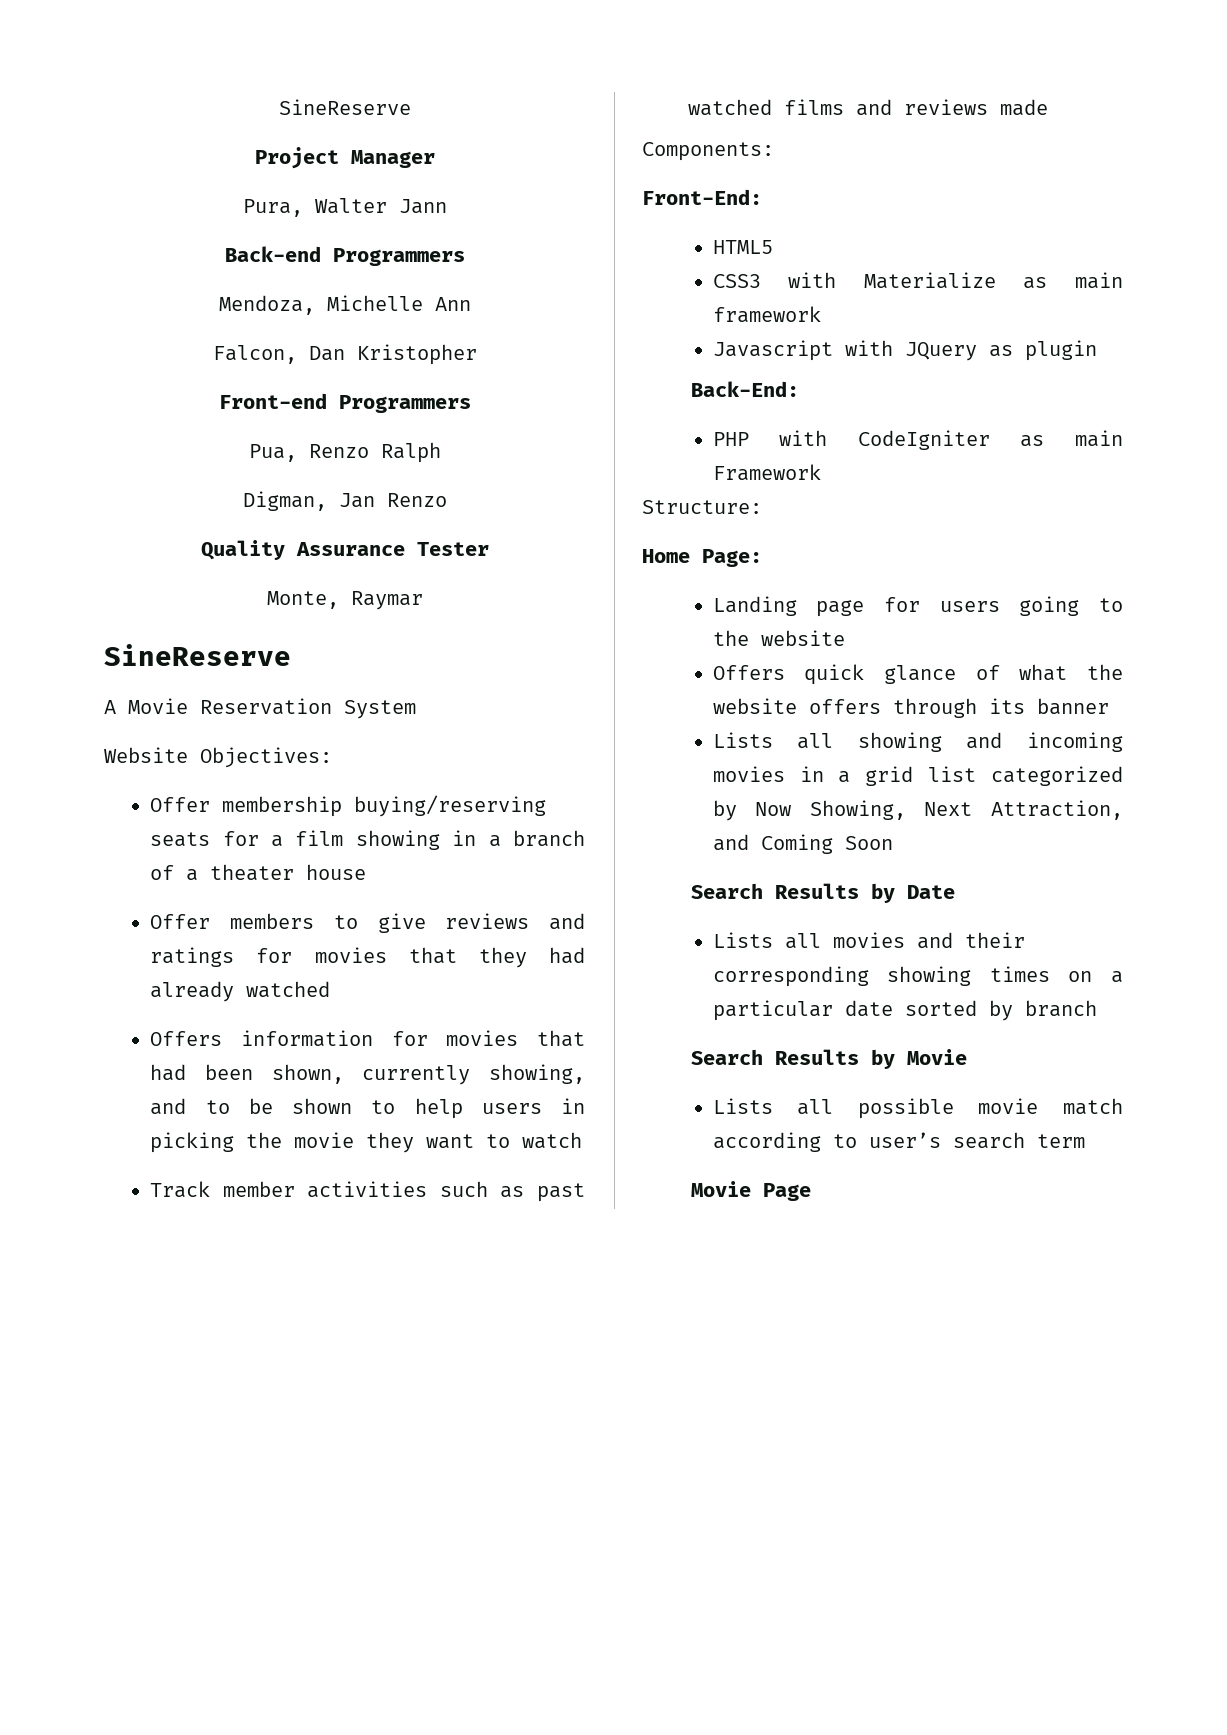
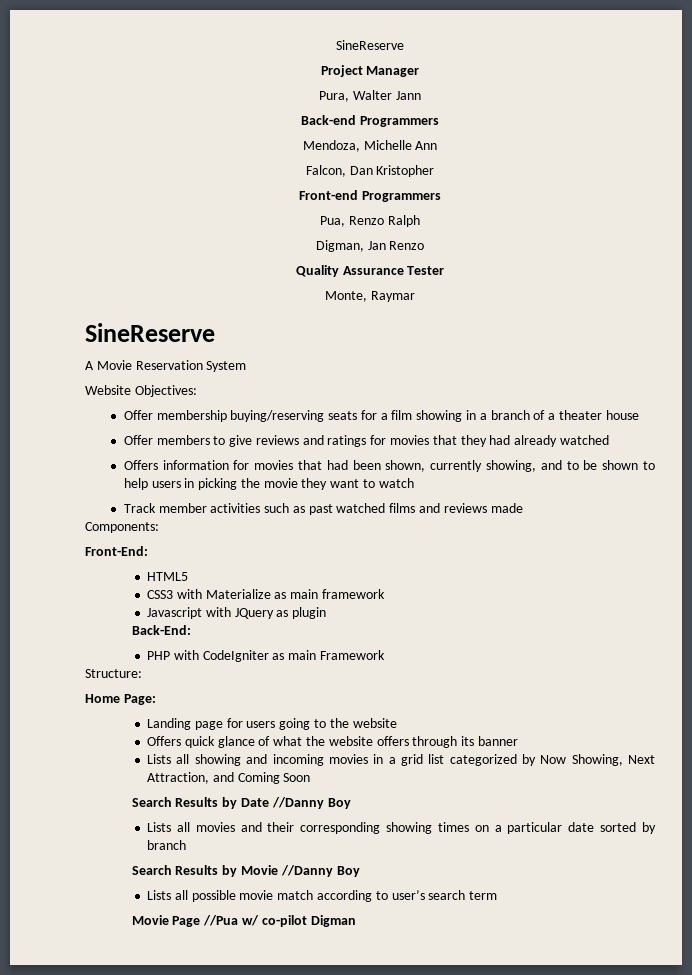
(955, 892) none -> [271,797,351,809] //Danny Boy
(967, 1057) none -> [280,865,360,877] //Danny Boy
(811, 1192) none -> [203,915,356,927] //Pua w/ co-pilot Digman

